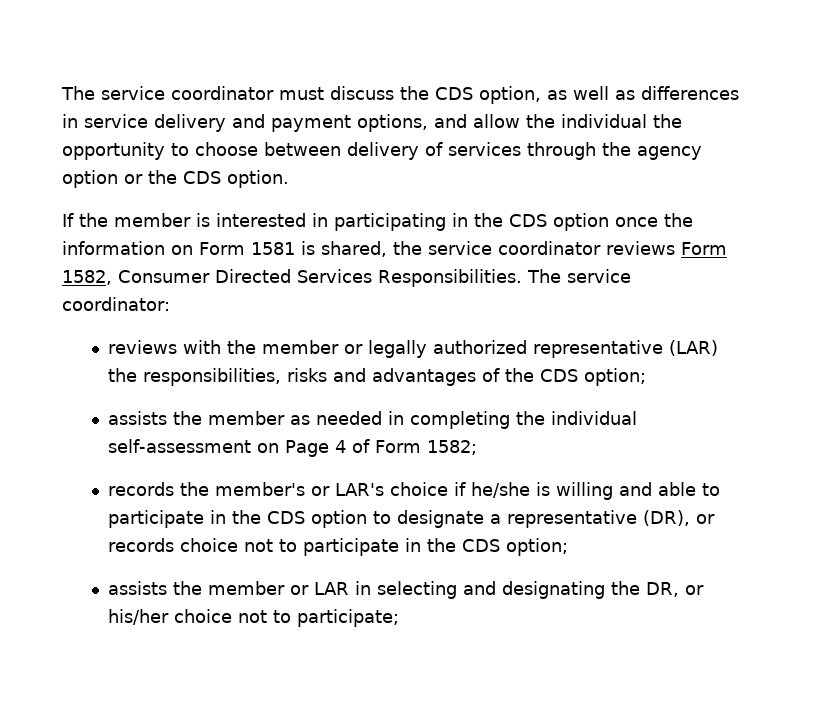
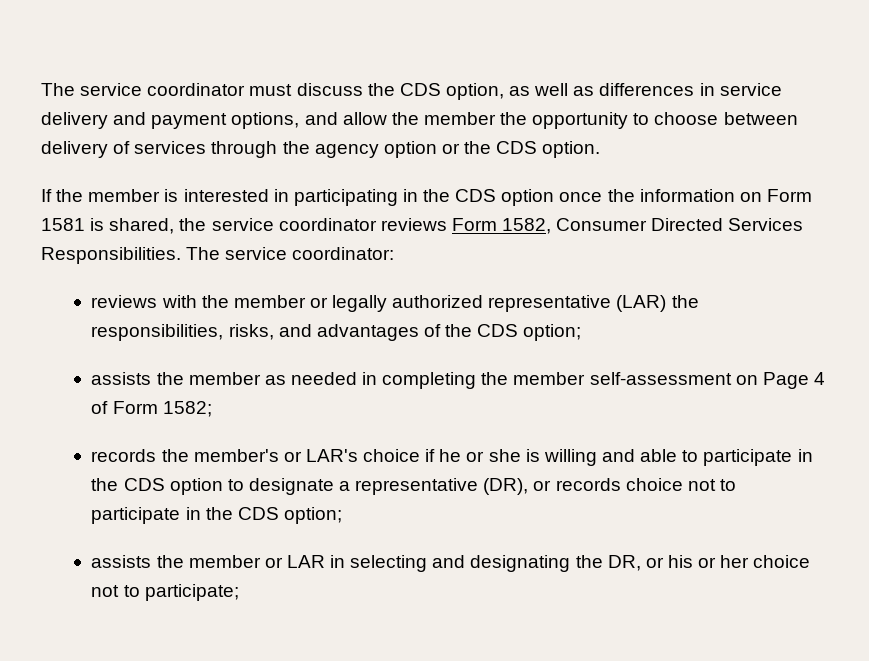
[561,114,647,128] individual -> [423,112,496,125] member
[286,368,327,382] risks -> [228,324,274,340] risks,
[550,411,637,425] individual -> [513,372,586,385] member
[470,482,530,498] he/she -> [439,449,521,462] he or she
[107,609,169,625] his/her -> [667,555,750,568] his or her

